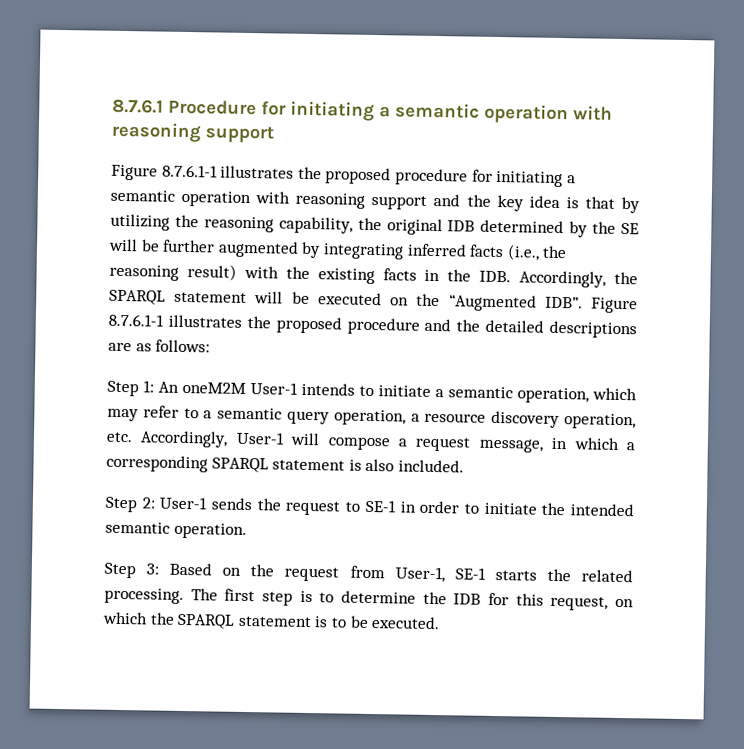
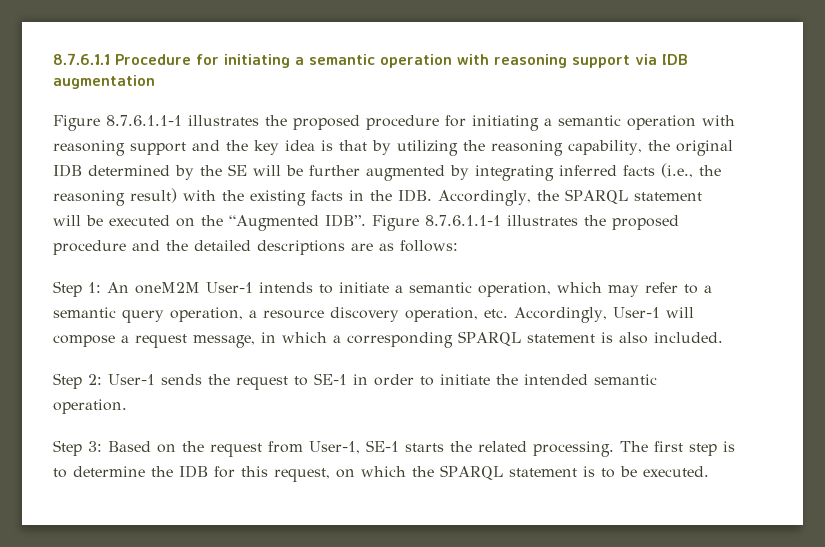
[112,98,164,114] 8.7.6.1 -> [53,53,110,65] 8.7.6.1.1
[111,164,218,181] // Figure 8.7.6.1-1 -> [635,54,688,65] [53,75,155,89] [53,115,182,131] via IDB augmentation // Figure 8.7.6.1.1-1
[108,313,164,327] 8.7.6.1-1 -> [425,215,501,226] 8.7.6.1.1-1

